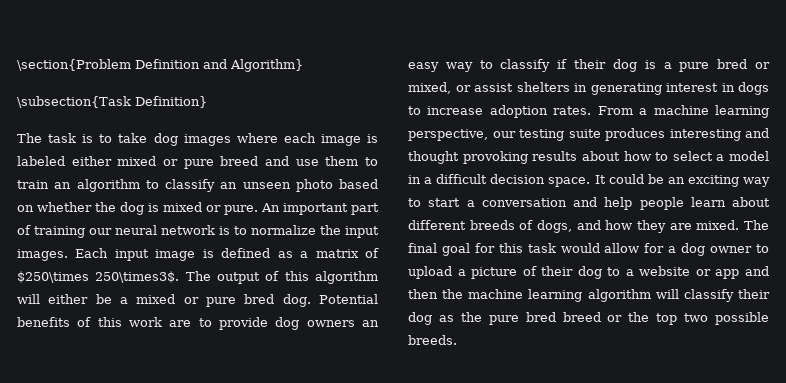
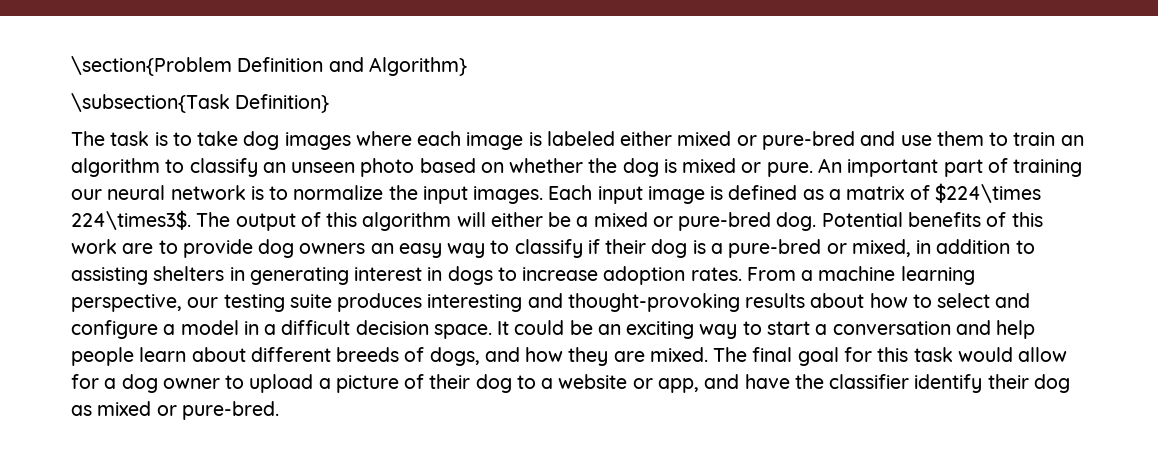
[183,156,259,169] pure breed -> [761,131,855,150] pure-bred
[17,271,180,283] $250\times 250\times3$. -> [934,183,1041,203] [71,210,191,230] $224\times 224\times3$.
[206,294,275,307] pure bred -> [678,212,772,231] pure-bred
[679,59,770,72] [408,82,513,94] pure bred or mixed, or assist -> [728,239,1035,258] [71,267,148,285] pure-bred or mixed, in addition to assisting
[408,151,528,164] thought provoking -> [567,293,740,312] thought-provoking
(713, 156) none -> [995,293,1031,308] [71,320,158,339] and configure
[715,266,769,279] [408,289,770,302] [408,312,769,325] [408,335,457,345] app and then the machine learning algorithm will classify their dog as the pure bred breed or the top two possible breeds. -> [657,374,1070,393] [71,401,279,420] app, and have the classifier identify their dog as mixed or pure-bred.

